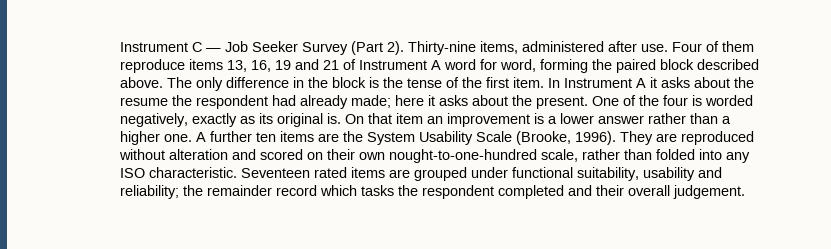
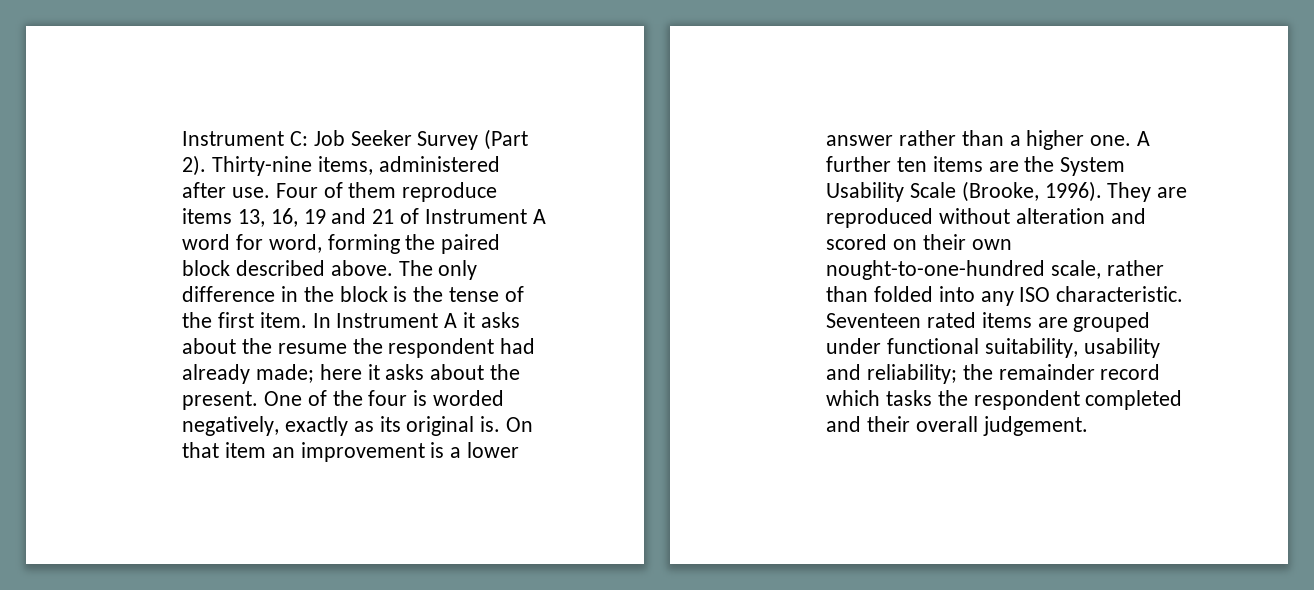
[119,42,221,52] Instrument C — -> [182,131,309,146] Instrument C:

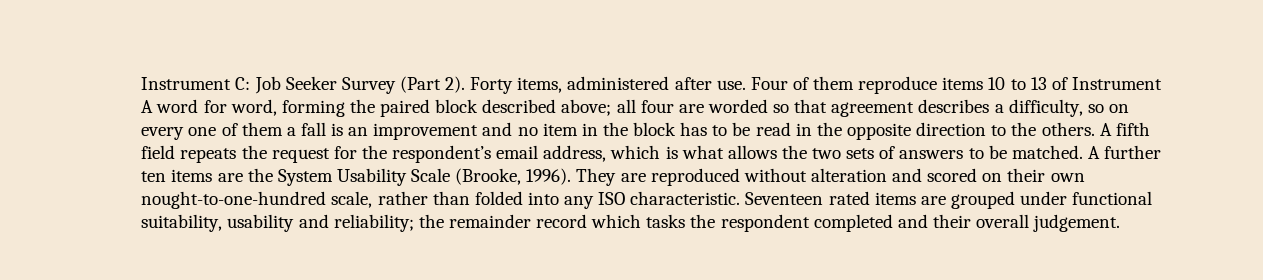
[212,156,313,176] Thirty-nine -> [470,77,514,94] Forty
[238,208,395,227] 13, 16, 19 and 21 -> [988,77,1047,90] 10 to 13
[330,260,478,280] [182,286,524,302] [182,312,520,328] [182,338,536,358] [182,364,521,384] [182,390,505,410] [182,416,534,436] [182,442,520,462] [826,130,1132,150] above. The only difference in the block is the tense of the first item. In Instrument A it asks about the resume the respondent had already made; here it asks about the present. One of the four is worded negatively, exactly as its original is. On that item an improvement is a lower answer rather than a higher one. -> [561,99,1130,117] [141,122,1150,140] [141,145,1083,163] above; all four are worded so that agreement describes a difficulty, so on every one of them a fall is an improvement and no item in the block has to be read in the opposite direction to the others. A fifth field repeats the request for the respondent’s email address, which is what allows the two sets of answers to be matched.

